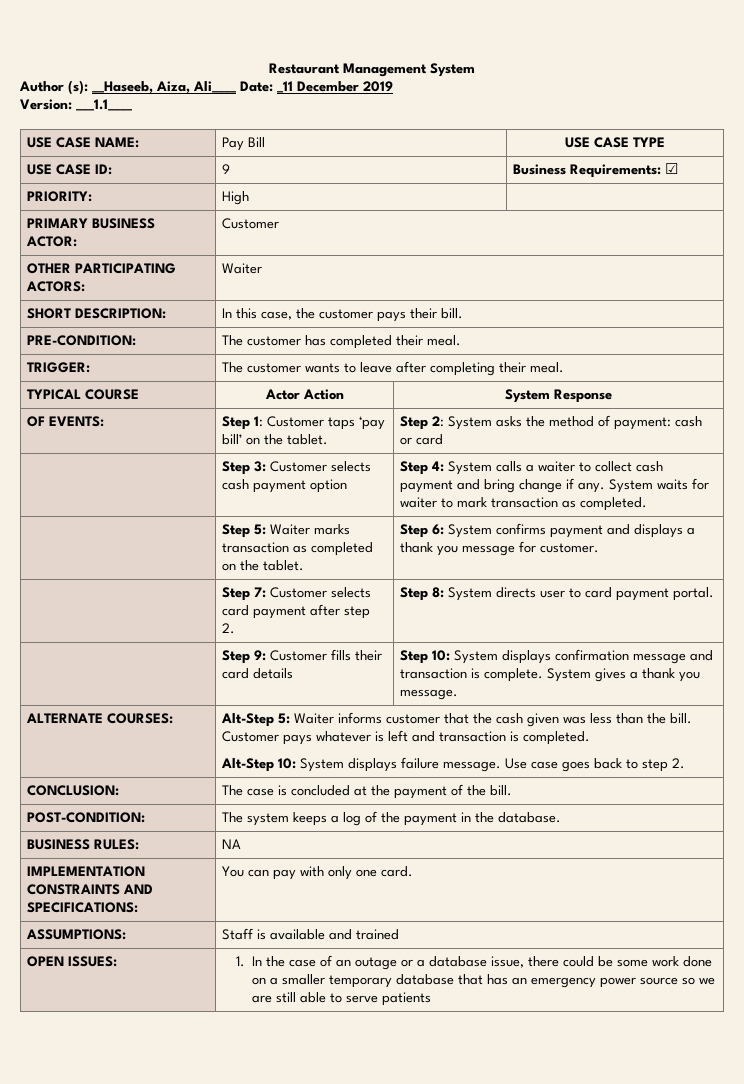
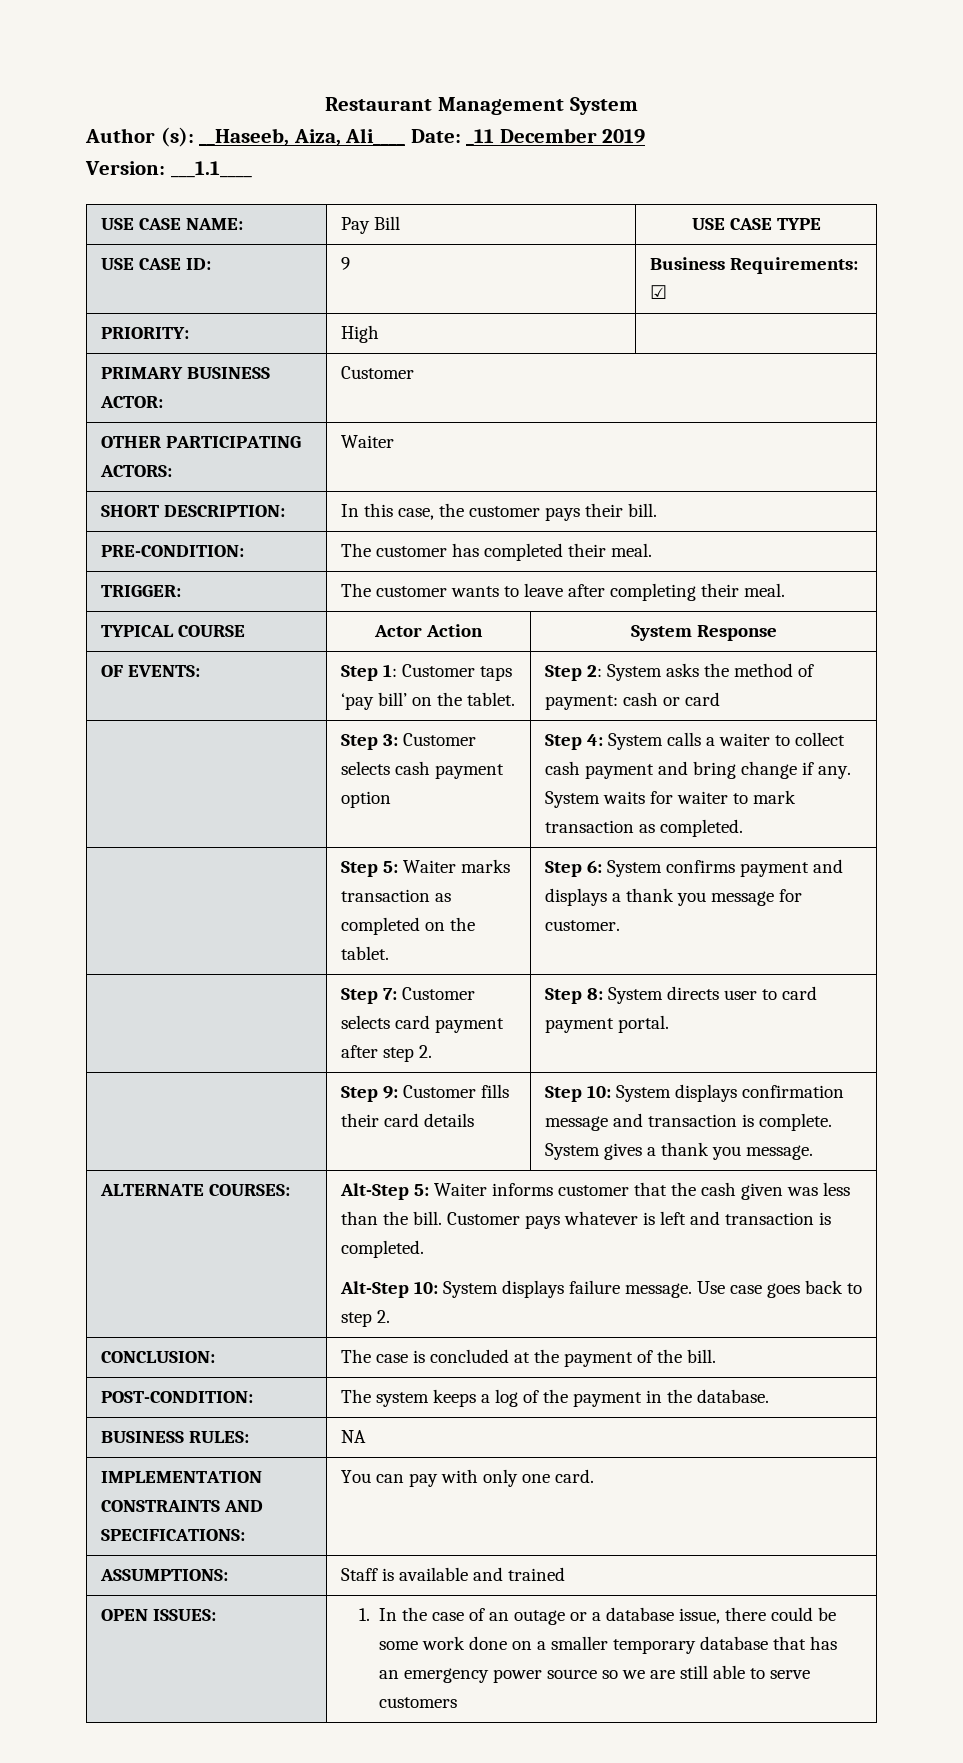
[382,992,432,1006] patients -> [379,1697,458,1708] customers

